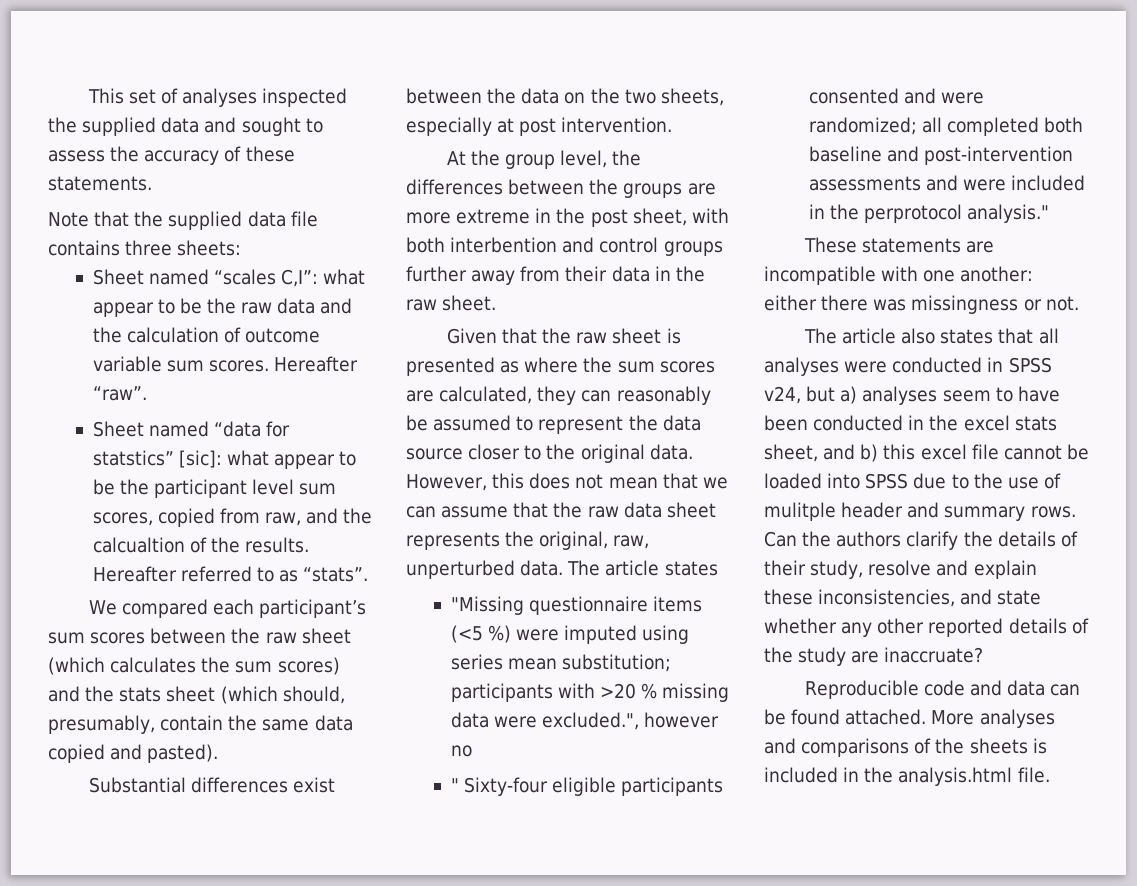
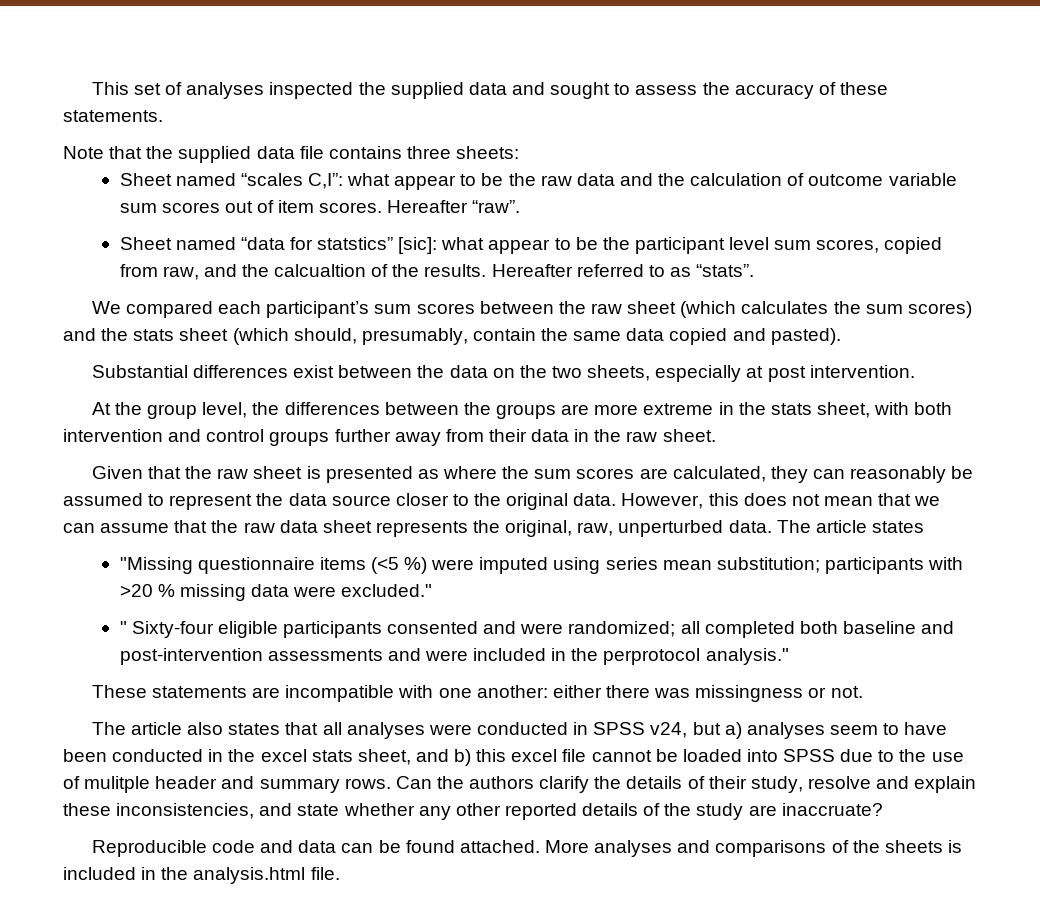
(204, 366) none -> [161,200,315,213] scores out of item
[590,209,628,227] post -> [770,403,812,415] stats
[450,237,558,253] interbention -> [63,429,163,442] intervention
[541,712,720,730] [450,745,472,757] excluded.", however no -> [341,584,433,597] excluded."

